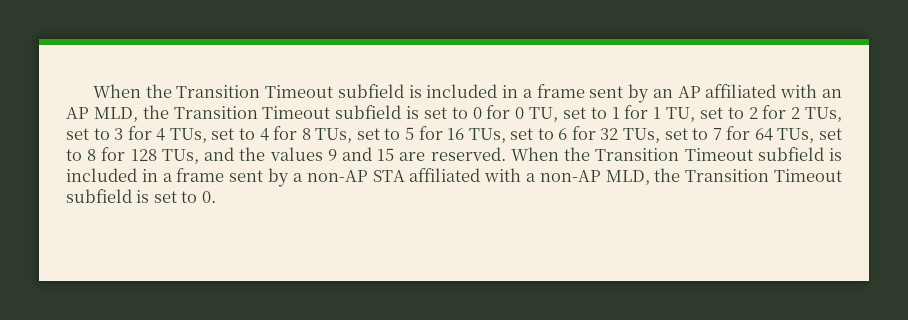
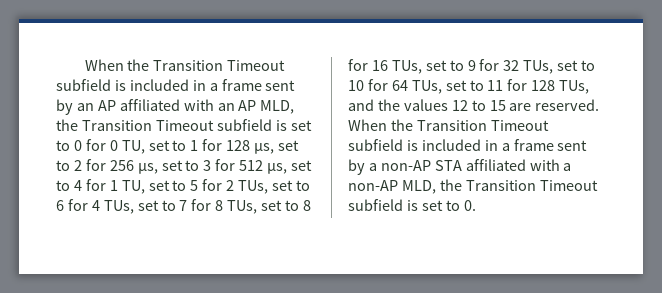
(649, 112) none -> [226,140,300,154] [56,159,313,174] [56,179,106,191] 128 µs, set to 2 for 256 µs, set to 3 for 512 µs, set to 4 for
[748,107,758,119] 2 -> [190,180,199,191] 5
[114,128,124,140] 3 -> [56,200,64,211] 6
[259,128,269,141] 4 -> [179,200,188,211] 7
[404,127,414,140] 5 -> [302,200,311,211] 8
[558,128,568,140] 6 -> [467,60,476,71] 9
[712,128,722,140] 7 -> [348,80,364,91] 10
[87,149,97,161] 8 -> [487,80,504,91] 11
[327,147,373,161] 9 and -> [451,100,486,111] 12 to

